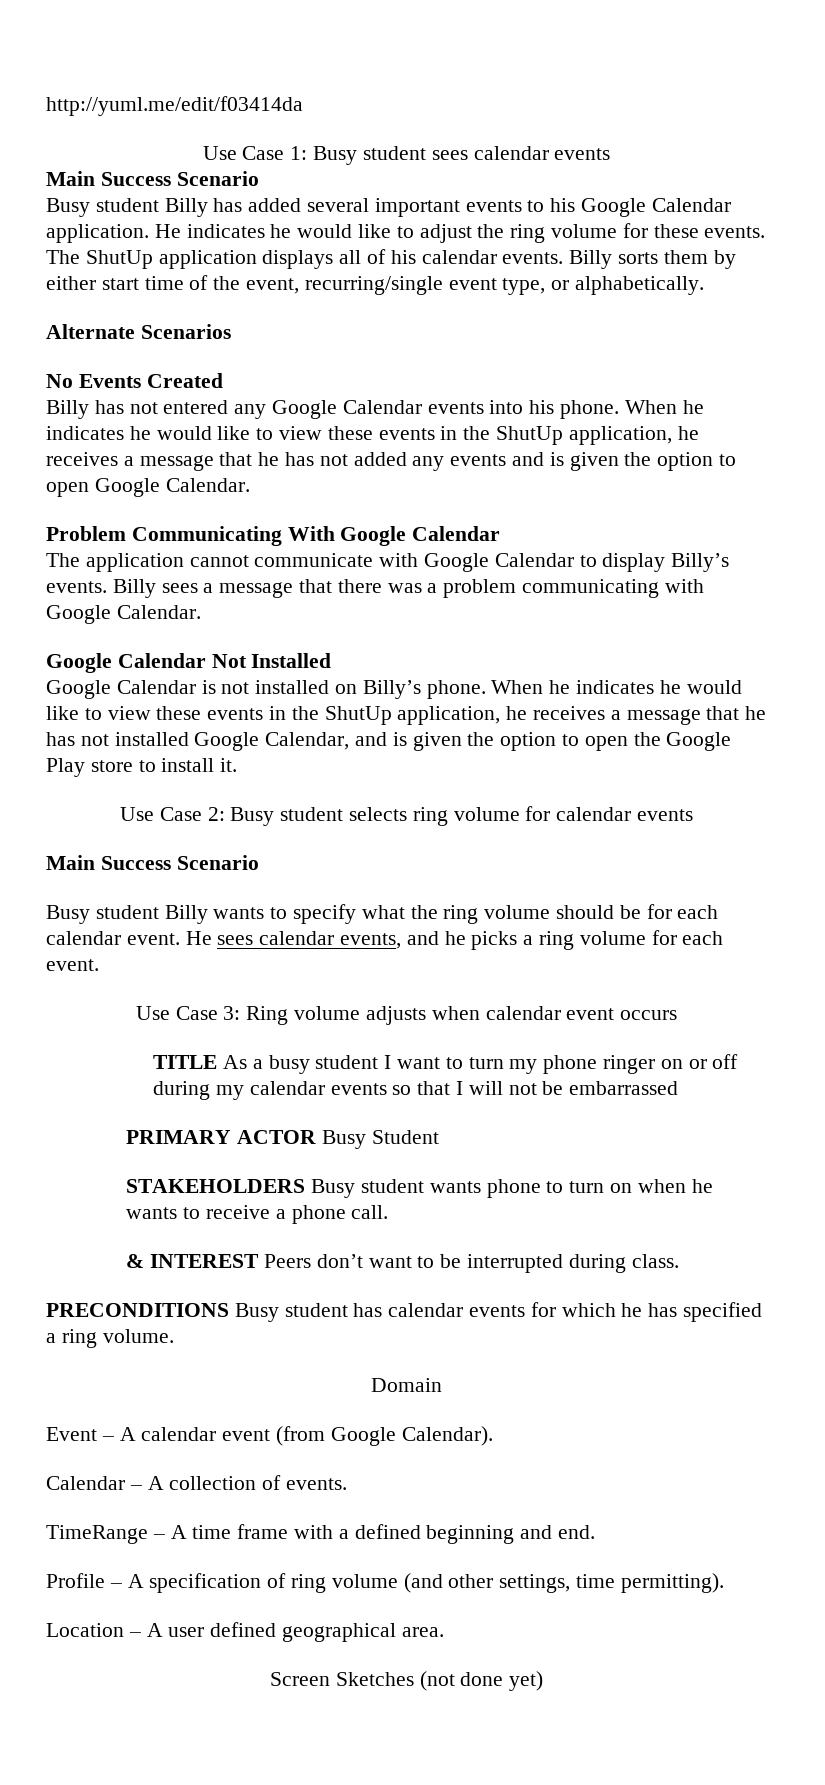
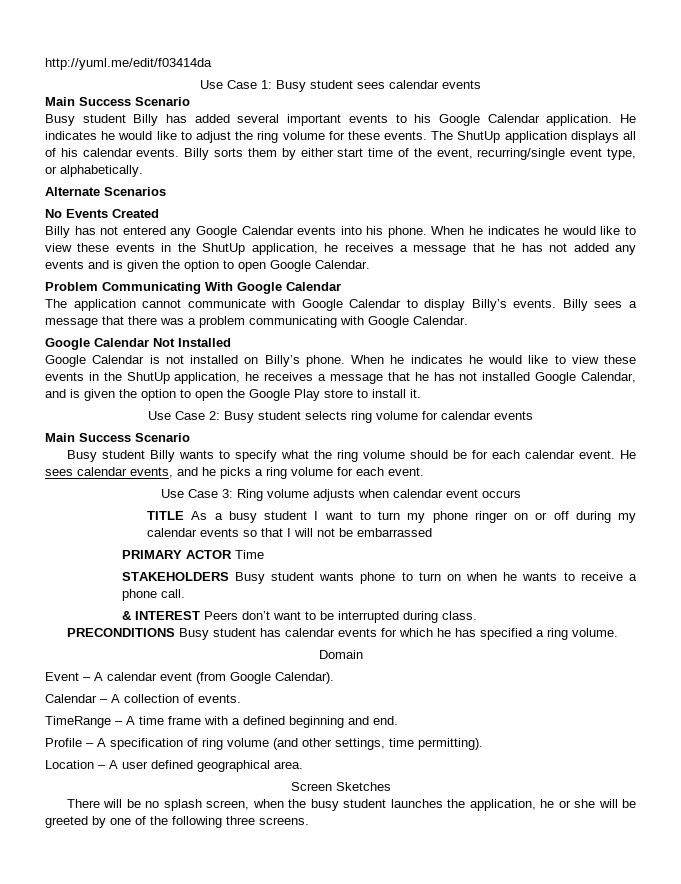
[321,1130,439,1149] Busy Student -> [234,550,264,559] Time
[419,1671,544,1691] (not done yet) -> [66,799,636,811] [45,816,309,828] // There will be no splash screen, when the busy student launches the application, he or she will be greeted by one of the following three screens.

